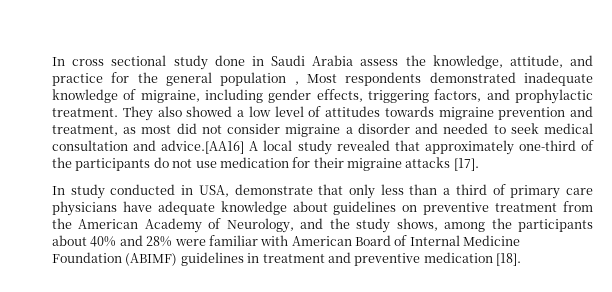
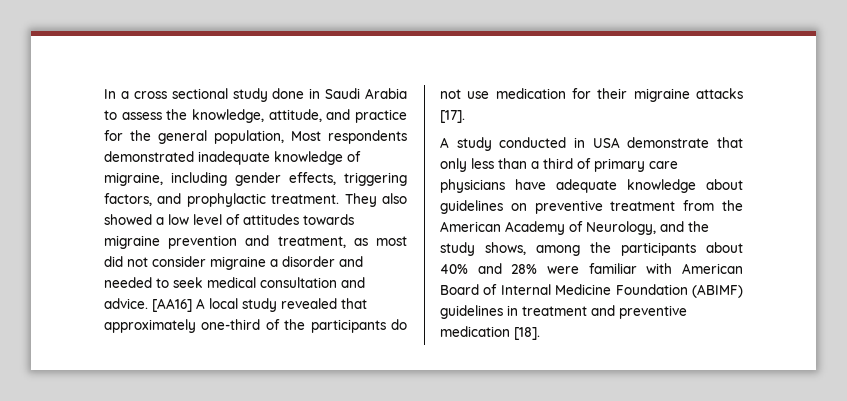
[52,57,65,66] In -> [104,89,129,99] In a
(354, 60) none -> [104,110,117,120] to
[220,72,299,86] population , -> [214,130,284,144] population,
[161,140,245,154] advice.[AA16] -> [104,298,192,312] advice. [AA16]
[52,186,65,195] In -> [440,137,449,148] A
[198,185,229,197] USA, -> [592,137,620,148] USA

